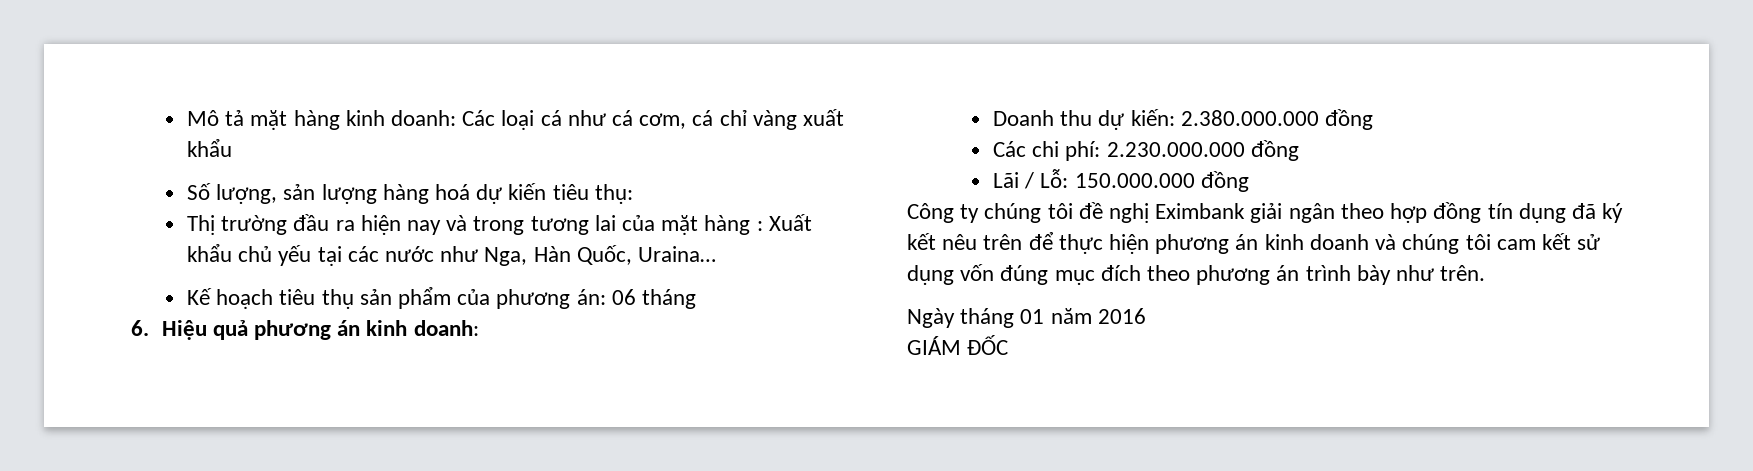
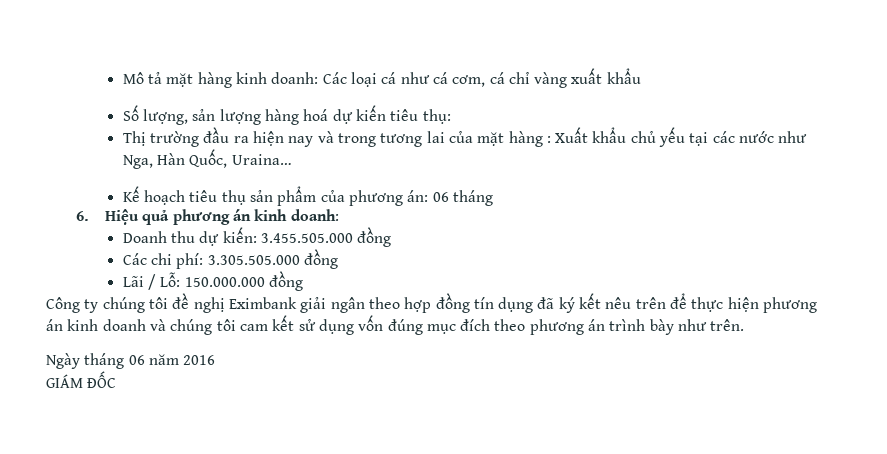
[1180,110,1319,126] 2.380.000.000 -> [260,233,353,243] 3.455.505.000
[1106,142,1245,157] 2.230.000.000 -> [207,255,300,265] 3.305.505.000
[1020,309,1045,324] 01 -> [128,355,145,365] 06

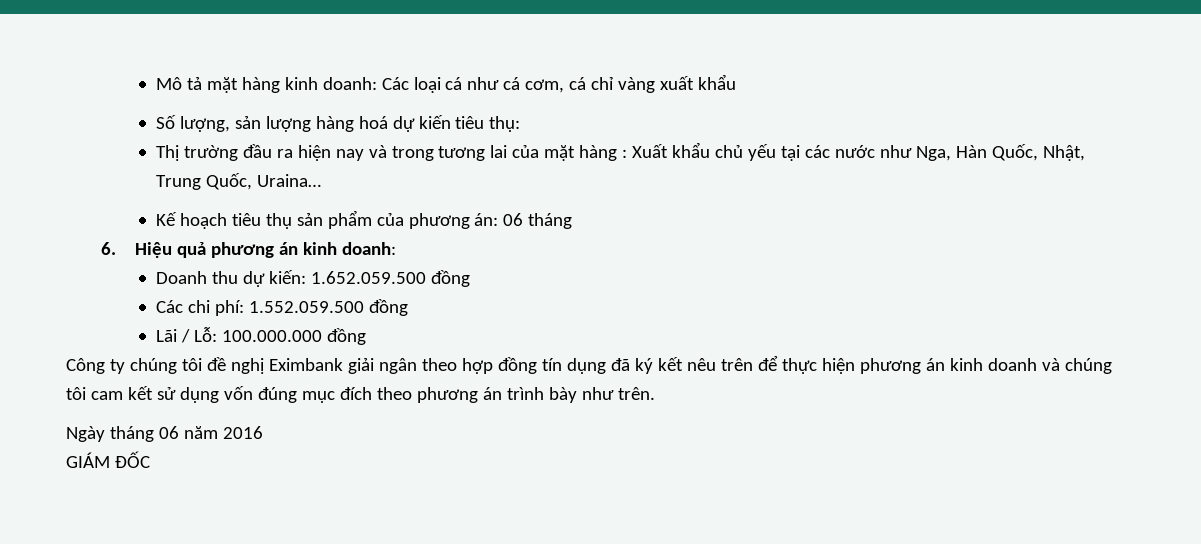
(228, 158) none -> [1043,145,1086,161] [155,173,252,190] Nhật, Trung Quốc,
[260,233,353,243] 3.455.505.000 -> [310,271,426,284] 1.652.059.500
[207,255,300,265] 3.305.505.000 -> [248,301,364,313] 1.552.059.500
[184,277,265,287] 150.000.000 -> [221,330,322,342] 100.000.000

